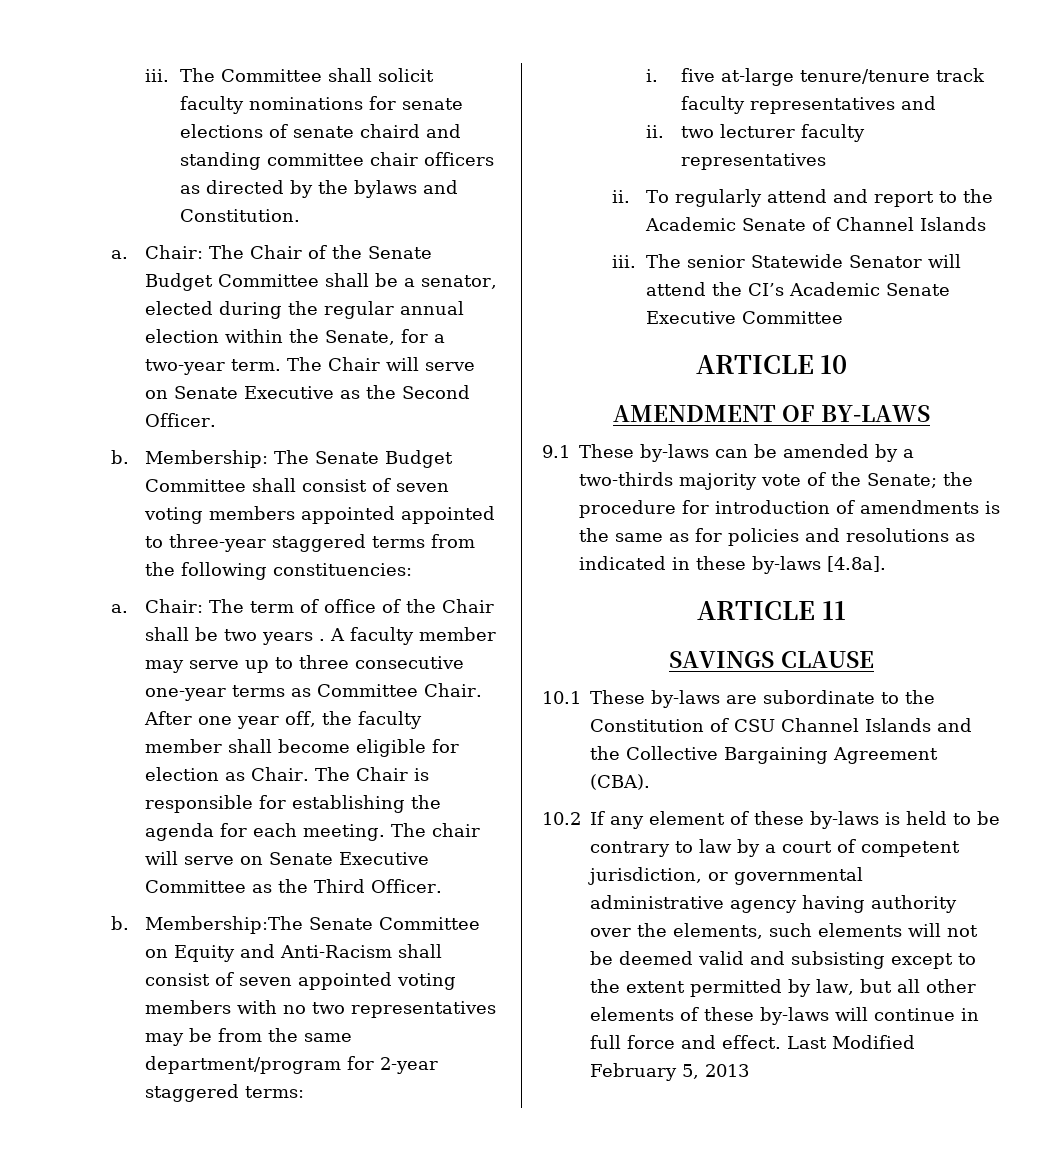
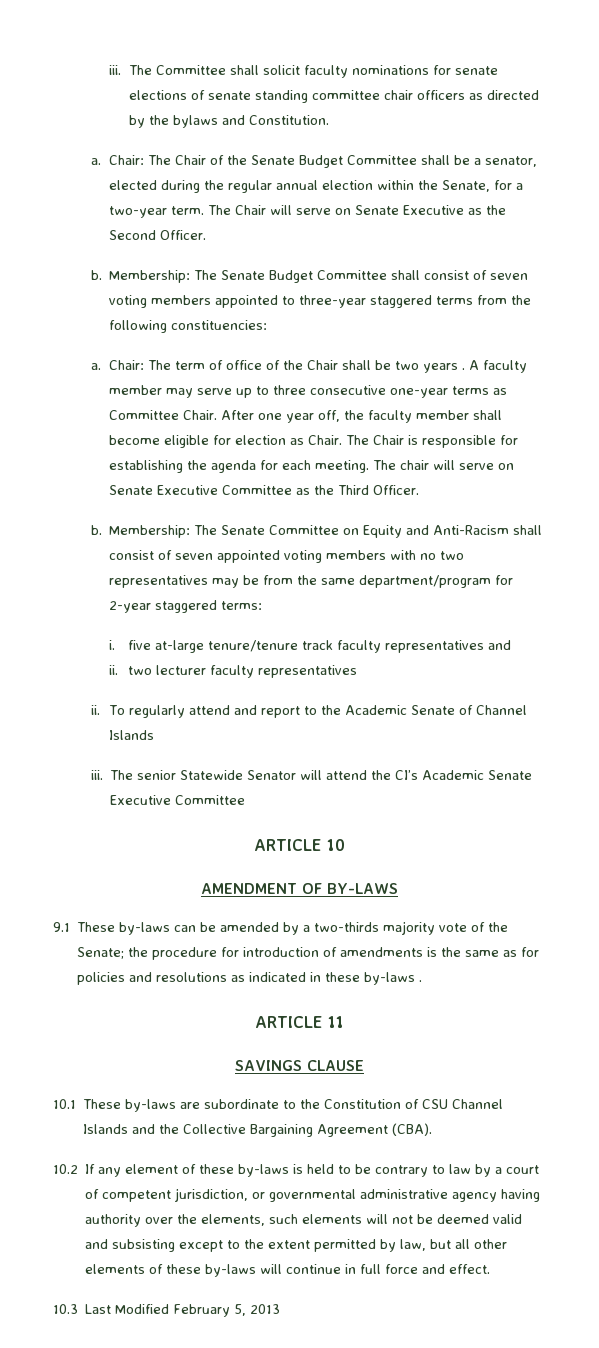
[360,124,462,138] chaird and -> (251, 95) none
[401,506,496,524] appointed -> (279, 301) none
[145,916,304,934] Membership:The -> [109,525,218,538] Membership: The
[827,556,886,572] [4.8a]. -> [419,980,423,982] .
(781, 1042) none -> [53,1304,78,1314] // 10.3

